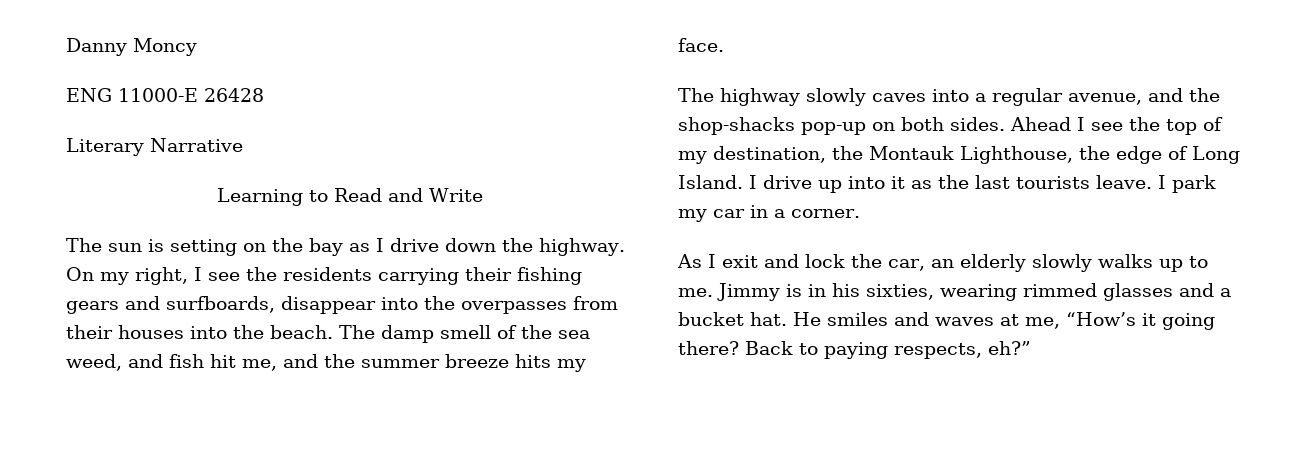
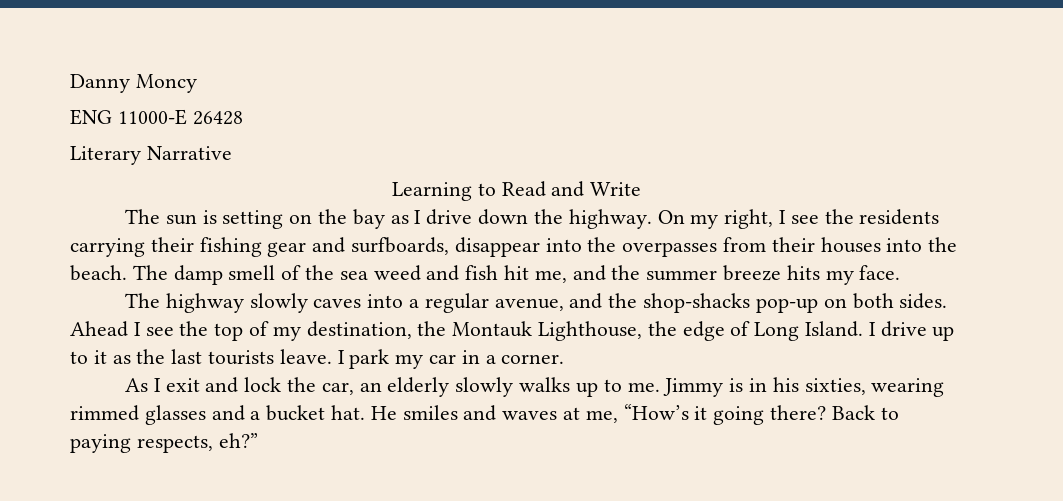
[66,301,119,314] gears -> [267,242,307,257] gear
[66,354,122,371] weed, -> [373,265,421,281] weed
[848,176,885,189] into -> [70,351,88,364] to

